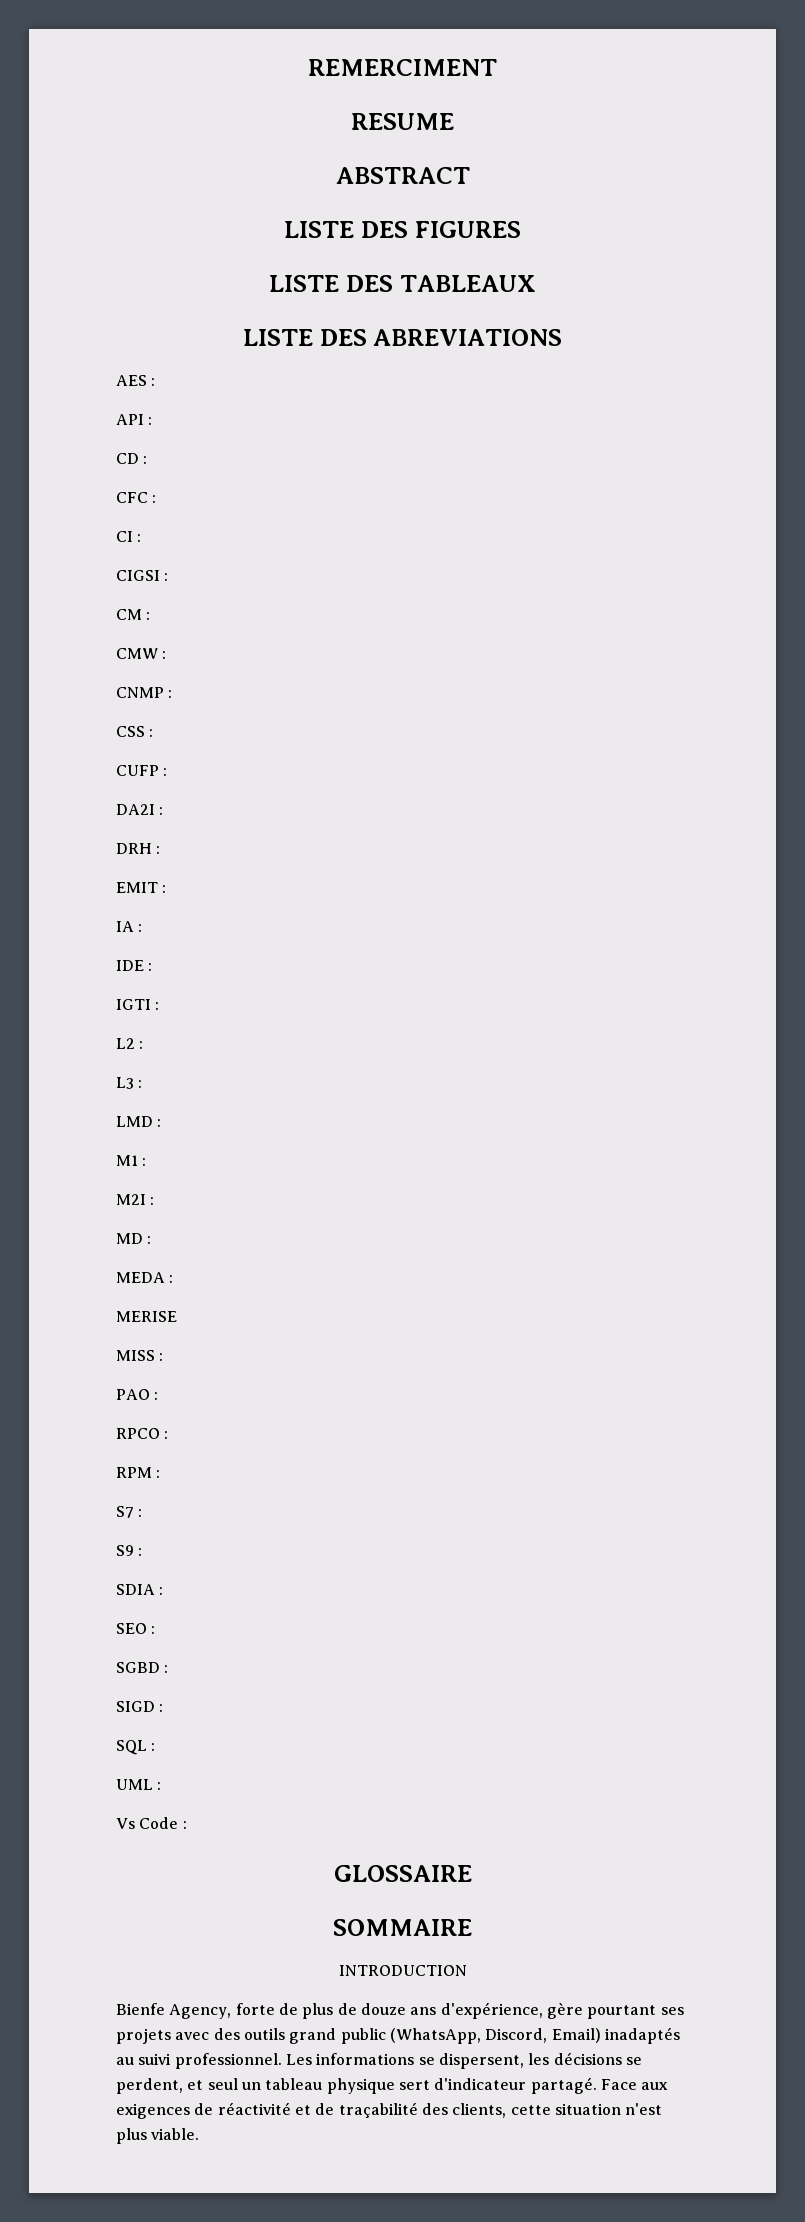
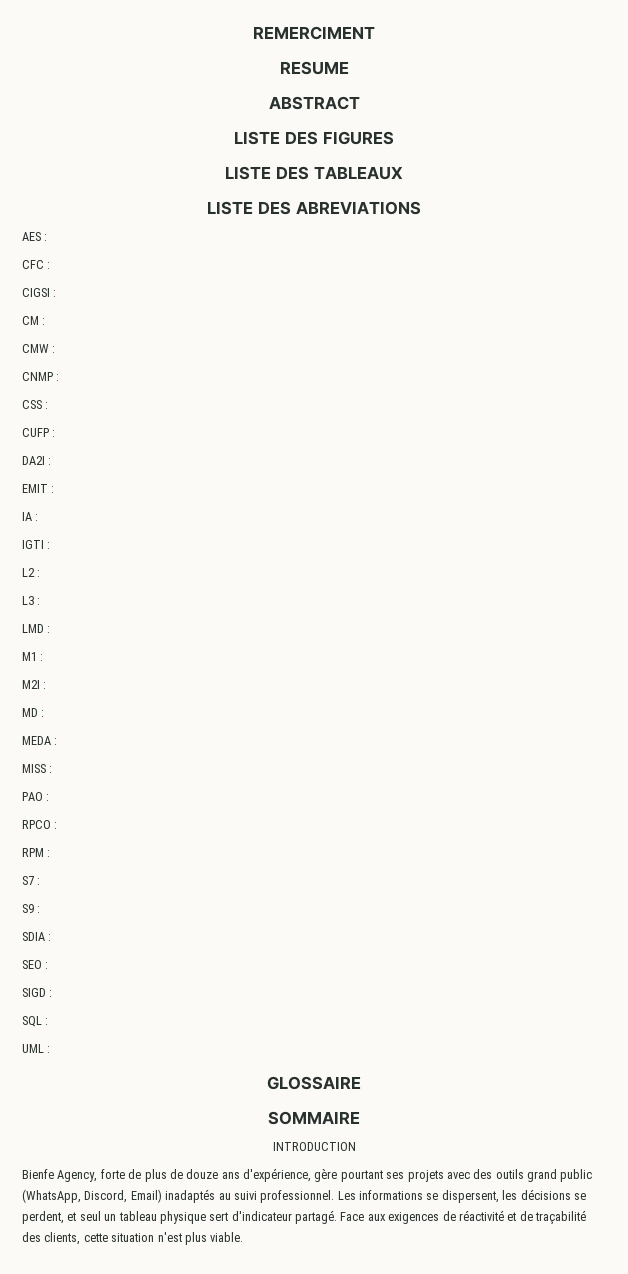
[116,414,153,425] [116,453,148,464] // API : // CD : -> (48, 237) none
[116,531,142,542] // CI : -> (51, 265) none
[116,843,161,854] // DRH : -> (52, 461) none
[116,960,153,971] // IDE : -> (39, 517) none
[116,1311,177,1322] // MERISE -> (58, 741) none
[116,1662,169,1673] // SGBD : -> (49, 965) none
[116,1817,187,1829] // Vs Code : -> (51, 1049) none

